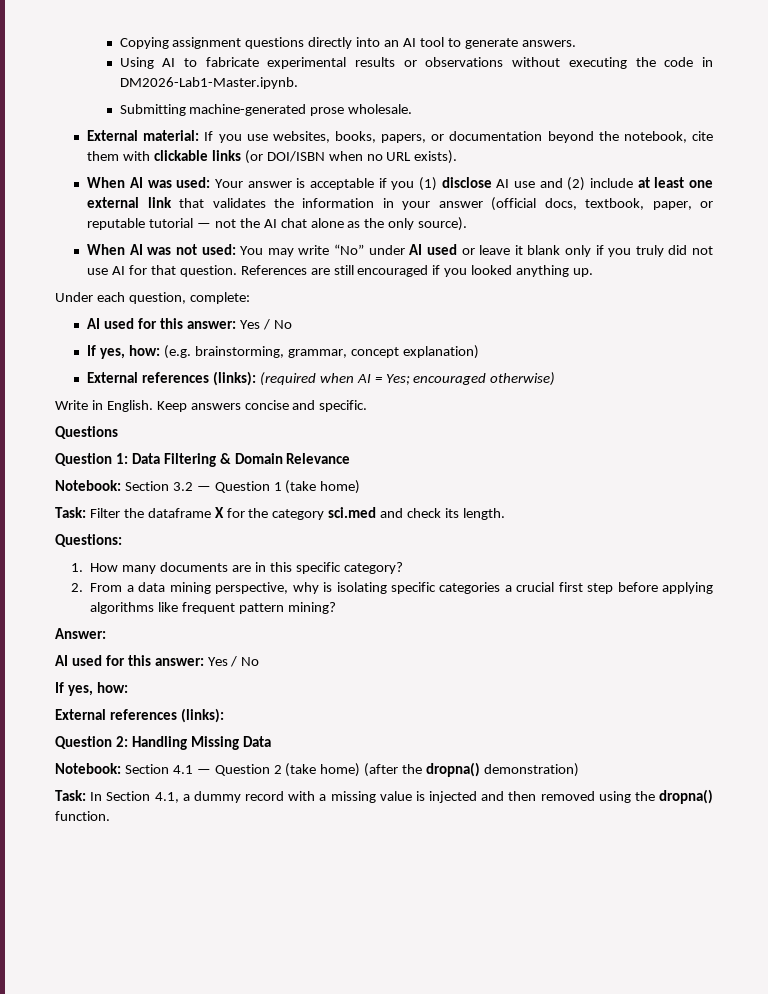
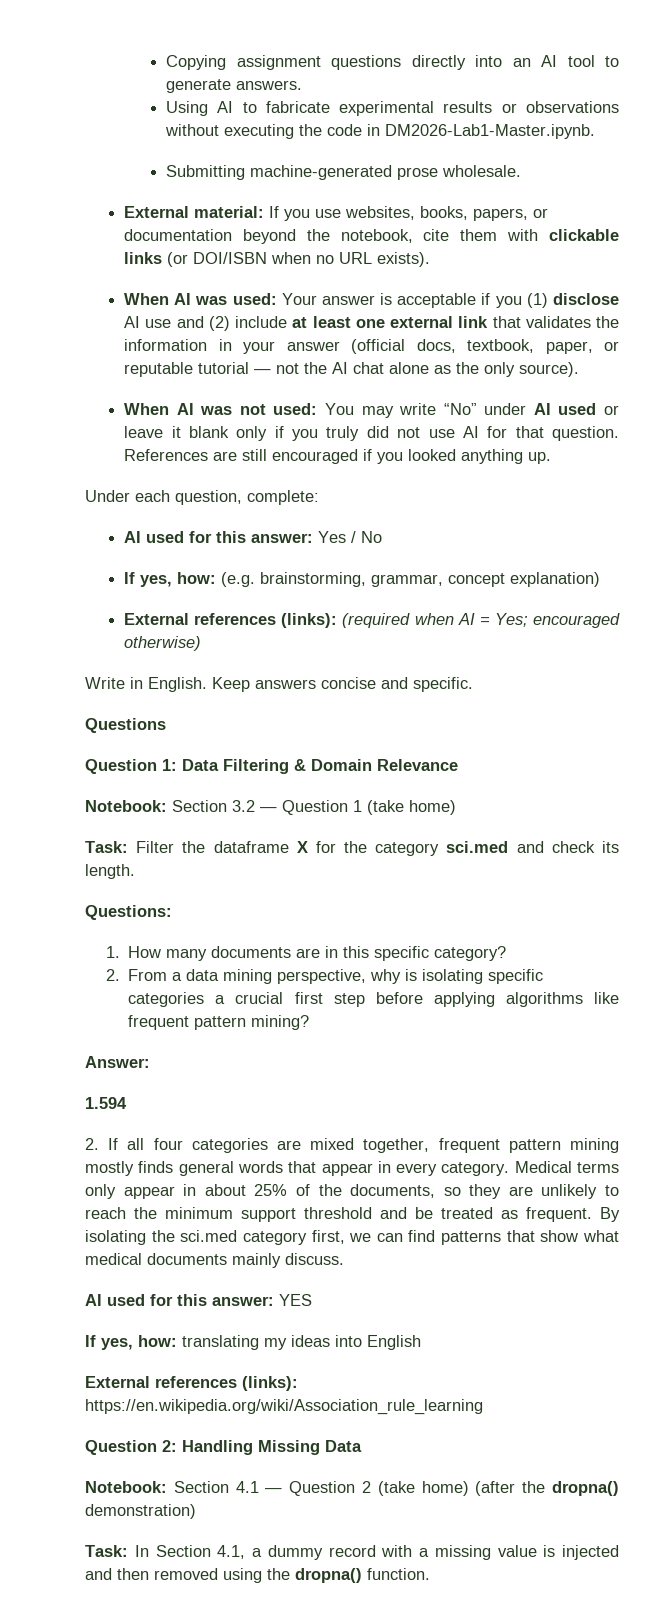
[55,655,260,667] [55,682,128,696] [55,708,224,723] // AI used for this answer: Yes / No // If yes, how: // External references (links): -> [85,1097,127,1109] [85,1138,619,1153] [85,1161,619,1176] [85,1184,619,1199] [85,1207,620,1222] [85,1230,619,1245] [85,1253,344,1268] [85,1294,312,1306] [85,1335,421,1350] [85,1376,298,1391] [85,1399,483,1415] // 1.594 // 2. If all four categories are mixed together, frequent pattern mining mostly finds general words that appear in every category. Medical terms only appear in about 25% of the documents, so they are unlikely to reach the minimum support threshold and be treated as frequent. By isolating the sci.med category first, we can find patterns that show what medical documents mainly discuss. // AI used for this answer: YES // If yes, how: translating my ideas into English // External references (links): https://en.wikipedia.org/wiki/Association_rule_learning

